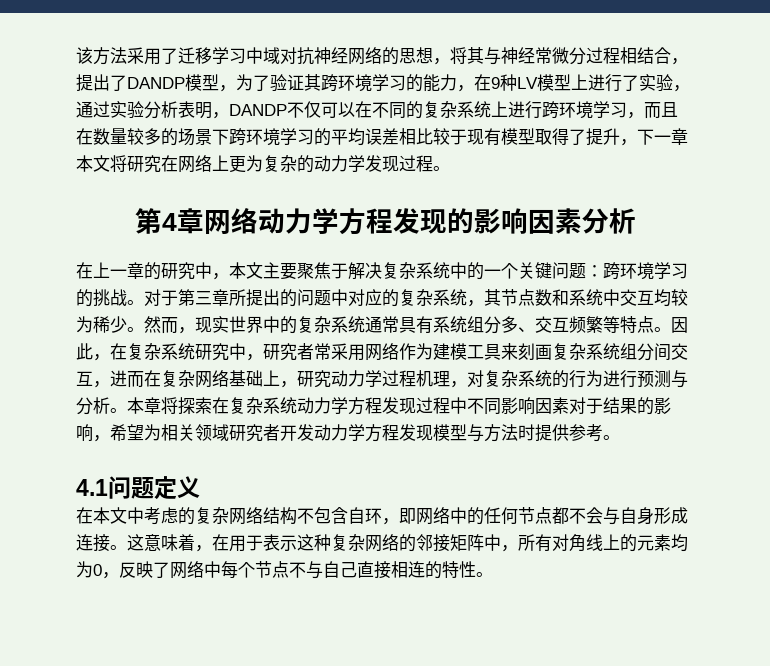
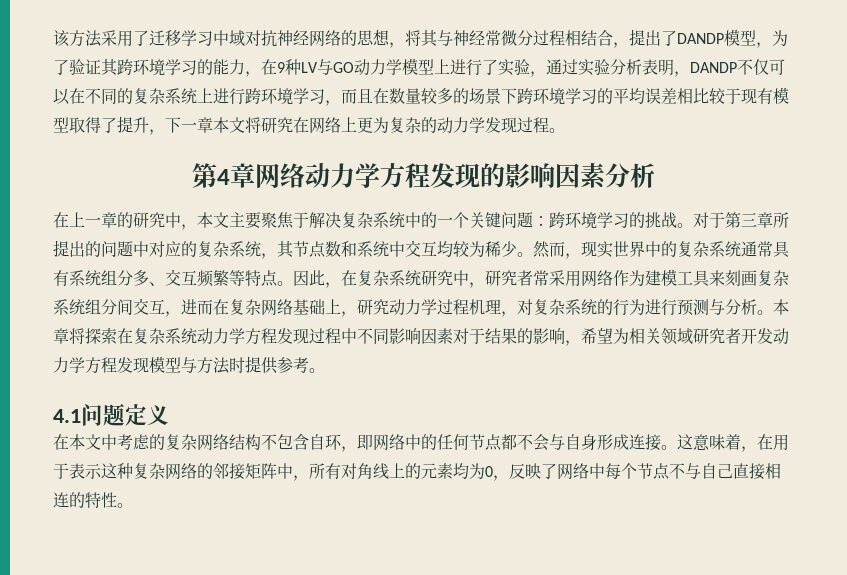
(538, 83) none -> [317,59,402,76] 与GO动力学

